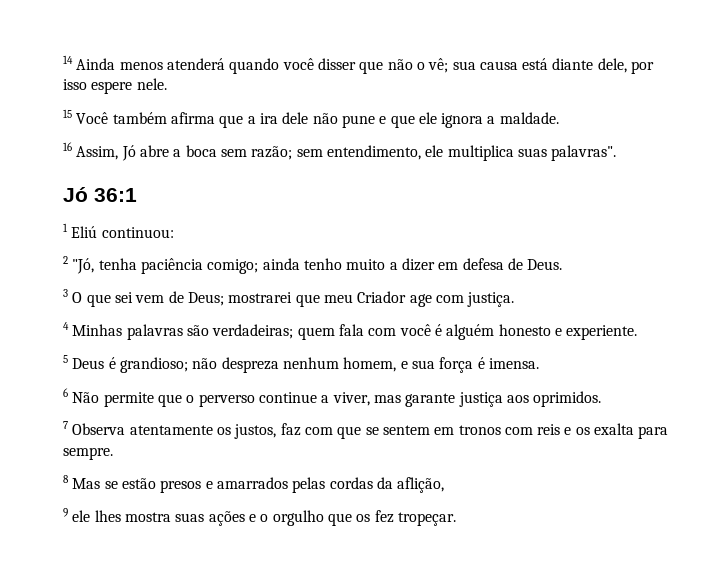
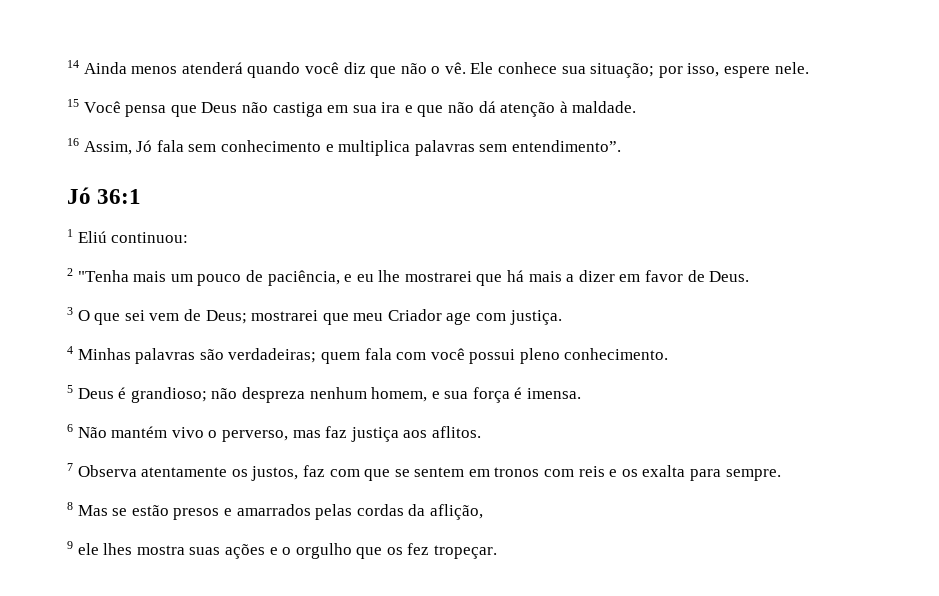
[317,58,356,70] disser -> [343,62,366,74] diz
[428,58,655,74] [63,78,167,94] [63,109,559,128] [63,142,617,161] vê; sua causa está diante dele, por isso espere nele. // 15 Você também afirma que a ira dele não pune e que ele ignora a maldade. // 16 Assim, Jó abre a boca sem razão; sem entendimento, ele multiplica suas palavras". -> [444,62,809,78] [67,99,637,117] [67,138,621,156] vê. Ele conhece sua situação; por isso, espere nele. // 15 Você pensa que Deus não castiga em sua ira e que não dá atenção à maldade. // 16 Assim, Jó fala sem conhecimento e multiplica palavras sem entendimento”.
[72,258,386,274] "Jó, tenha paciência comigo; ainda tenho muito -> [77,270,562,286] "Tenha mais um pouco de paciência, e eu lhe mostrarei que há mais
[462,258,504,270] defesa -> [645,270,684,282] favor
[434,324,638,340] é alguém honesto e experiente. -> [469,348,669,364] possui pleno conhecimento.
[103,392,456,407] permite que o perverso continue a viver, mas garante -> [111,426,348,442] mantém vivo o perverso, mas faz
[533,391,602,407] oprimidos. -> [431,426,481,438] aflitos.

